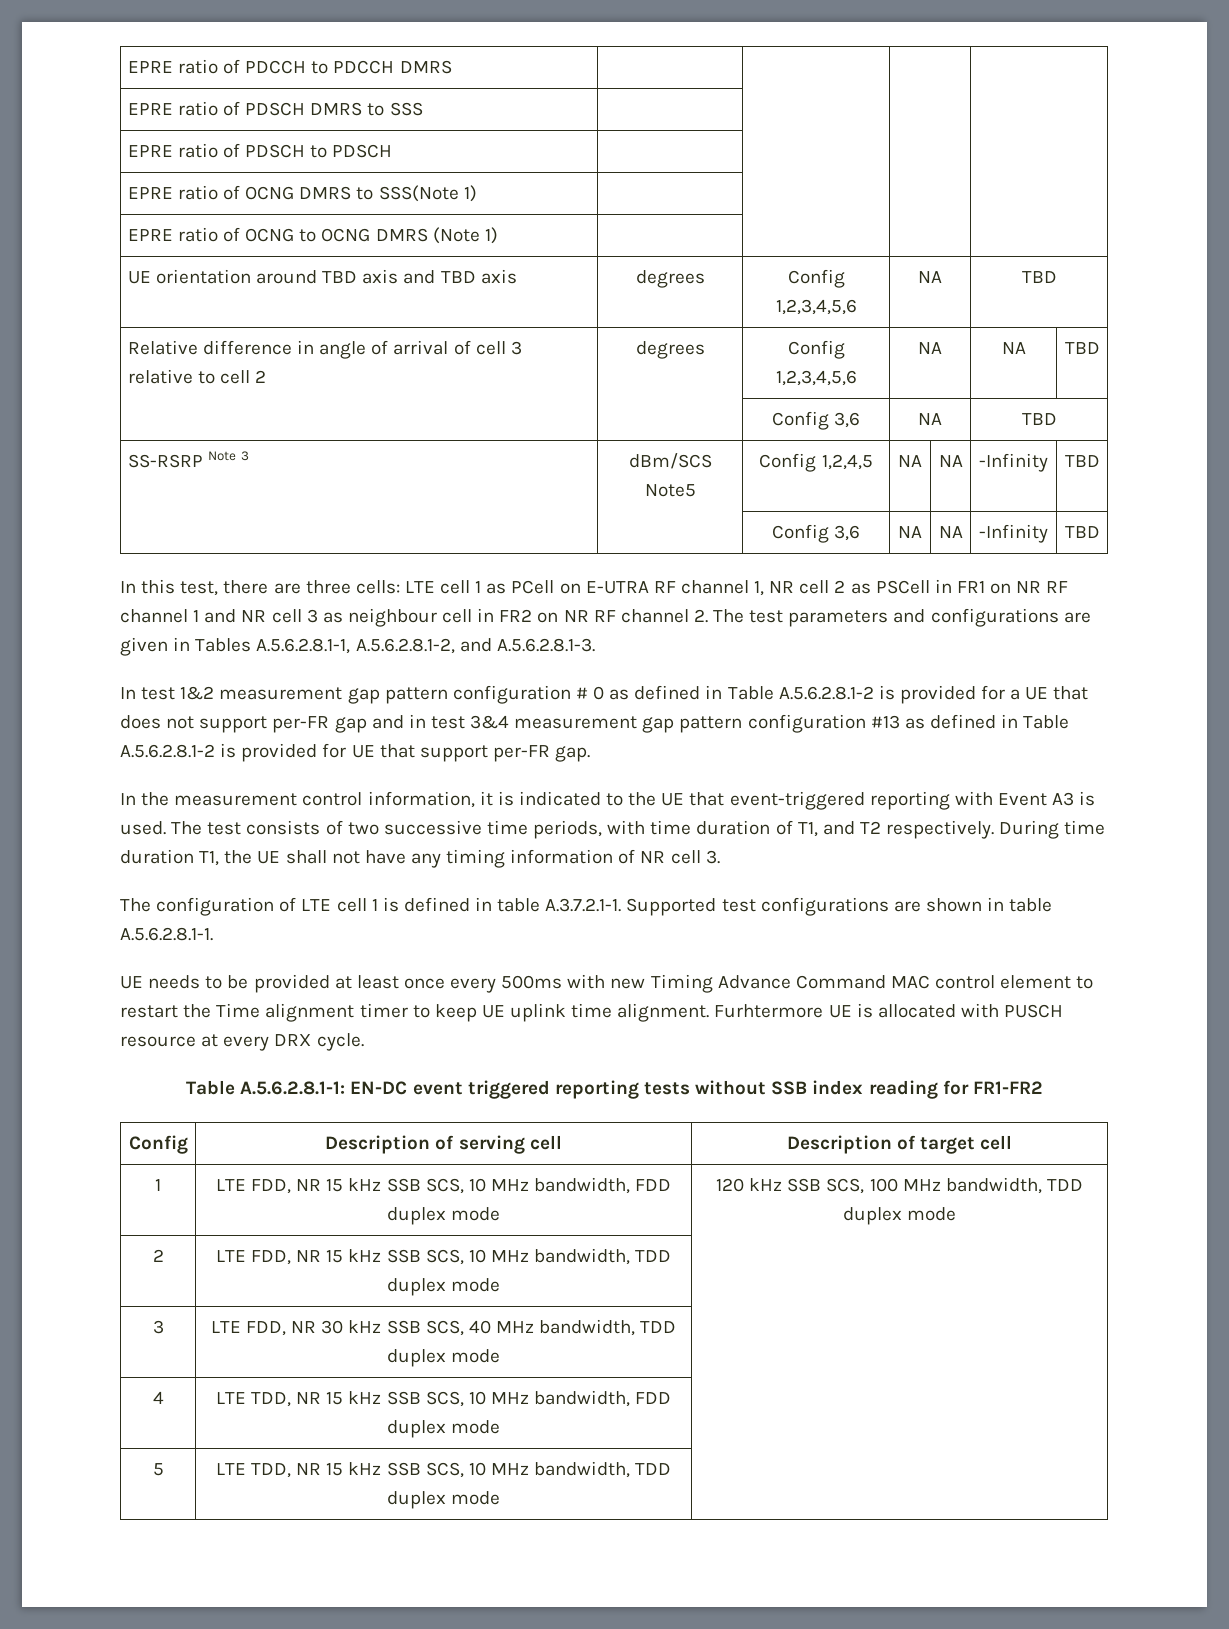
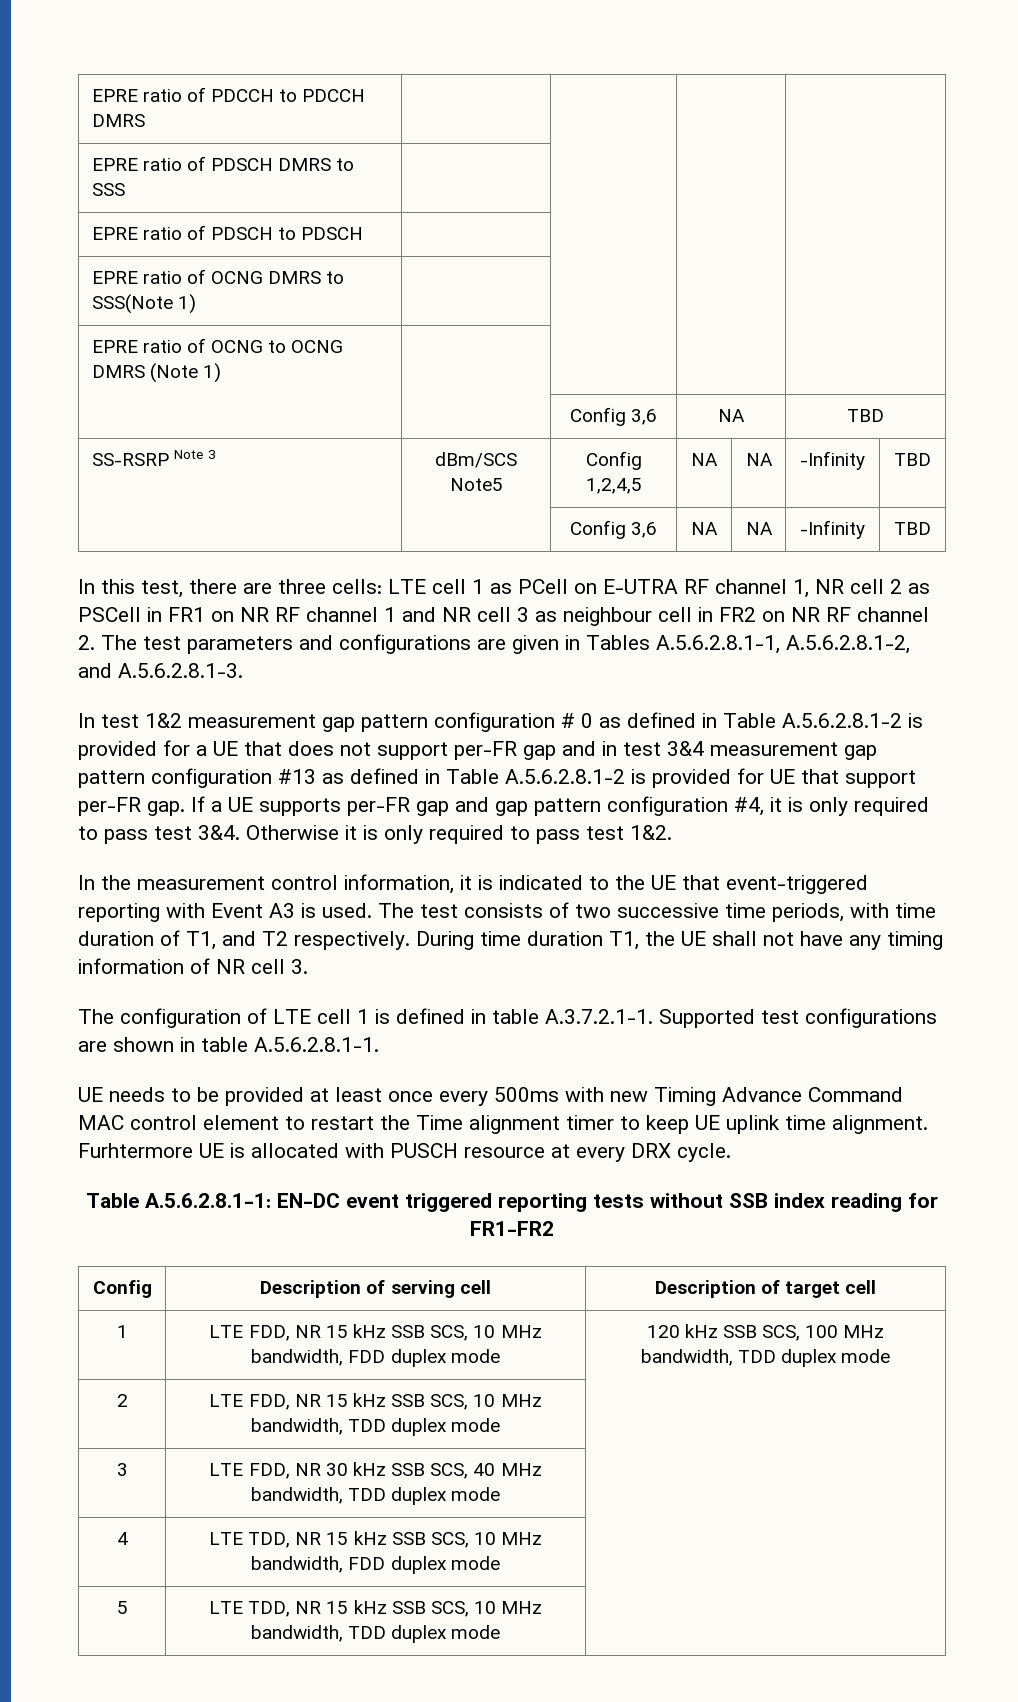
[127,269,517,284] [635,270,705,288] [787,269,845,288] [775,299,857,315] [918,271,942,283] [1021,271,1057,283] [127,340,522,359] [127,369,267,384] [635,341,705,359] [787,340,845,359] [775,370,857,386] [918,342,942,354] [1001,342,1026,354] [1064,342,1100,354] // UE orientation around TBD axis and TBD axis | degrees | Config 1,2,3,4,5,6 | NA | TBD // Relative difference in angle of arrival of cell 3 relative to cell 2 | degrees | Config 1,2,3,4,5,6 | NA | NA | TBD -> (222, 373) none
(591, 754) none -> [191,796,929,816] [78,825,672,844] If a UE supports per-FR gap and gap pattern configuration #4, it is only required to pass test 3&4. Otherwise it is only required to pass test 1&2.

